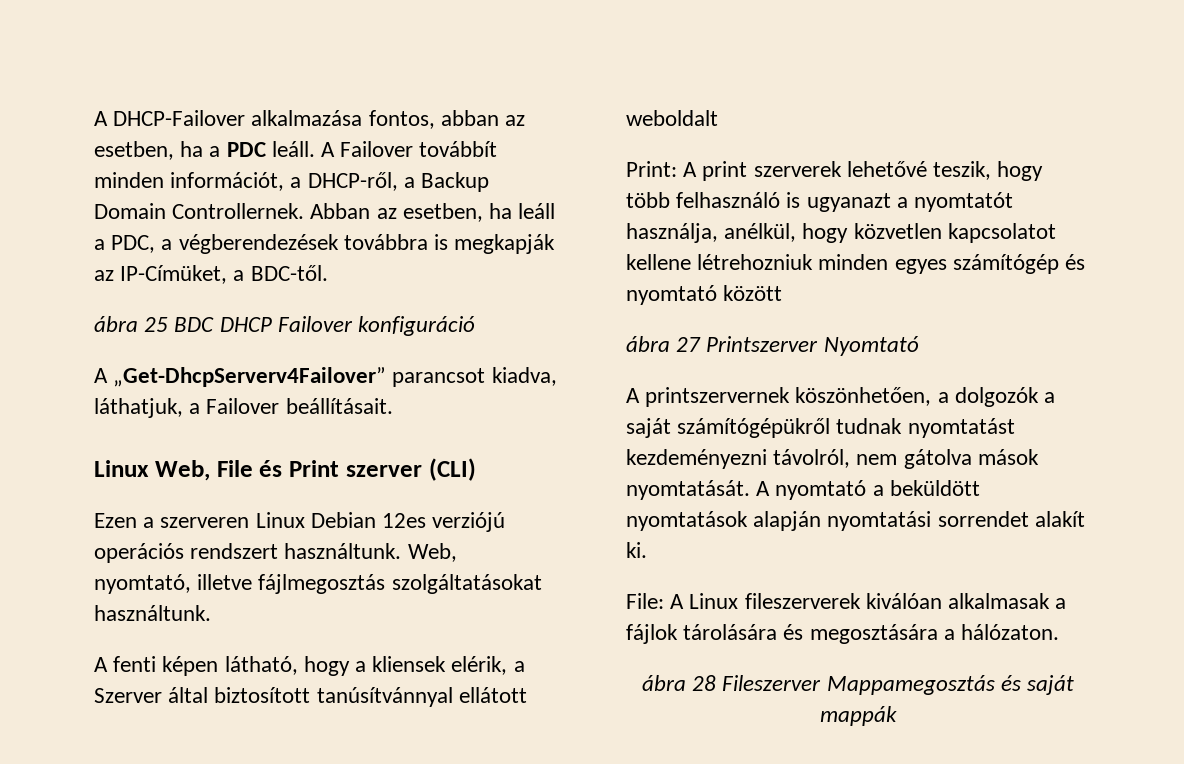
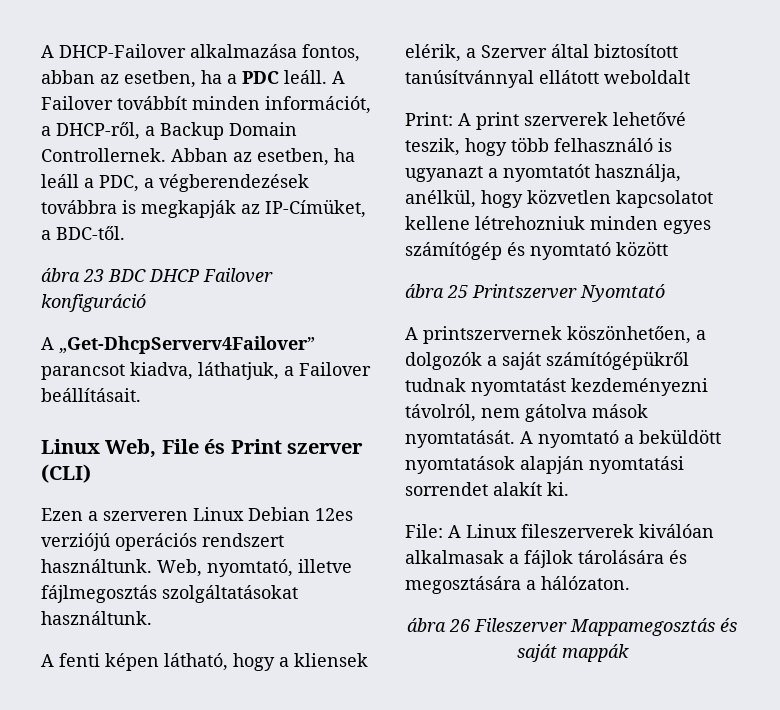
[144,317,169,332] 25 -> [83,269,104,282] 23
[676,337,702,352] 27 -> [447,285,468,298] 25
[692,675,717,691] 28 -> [449,619,470,632] 26

